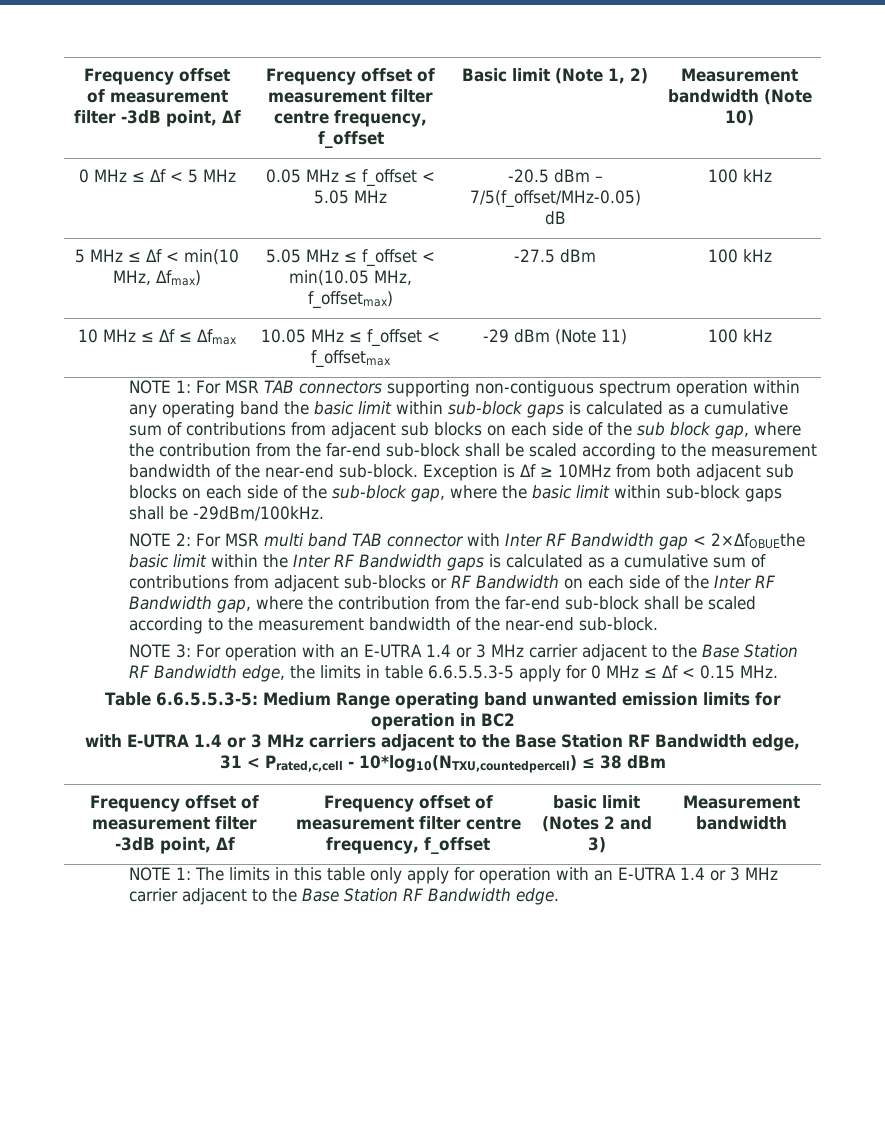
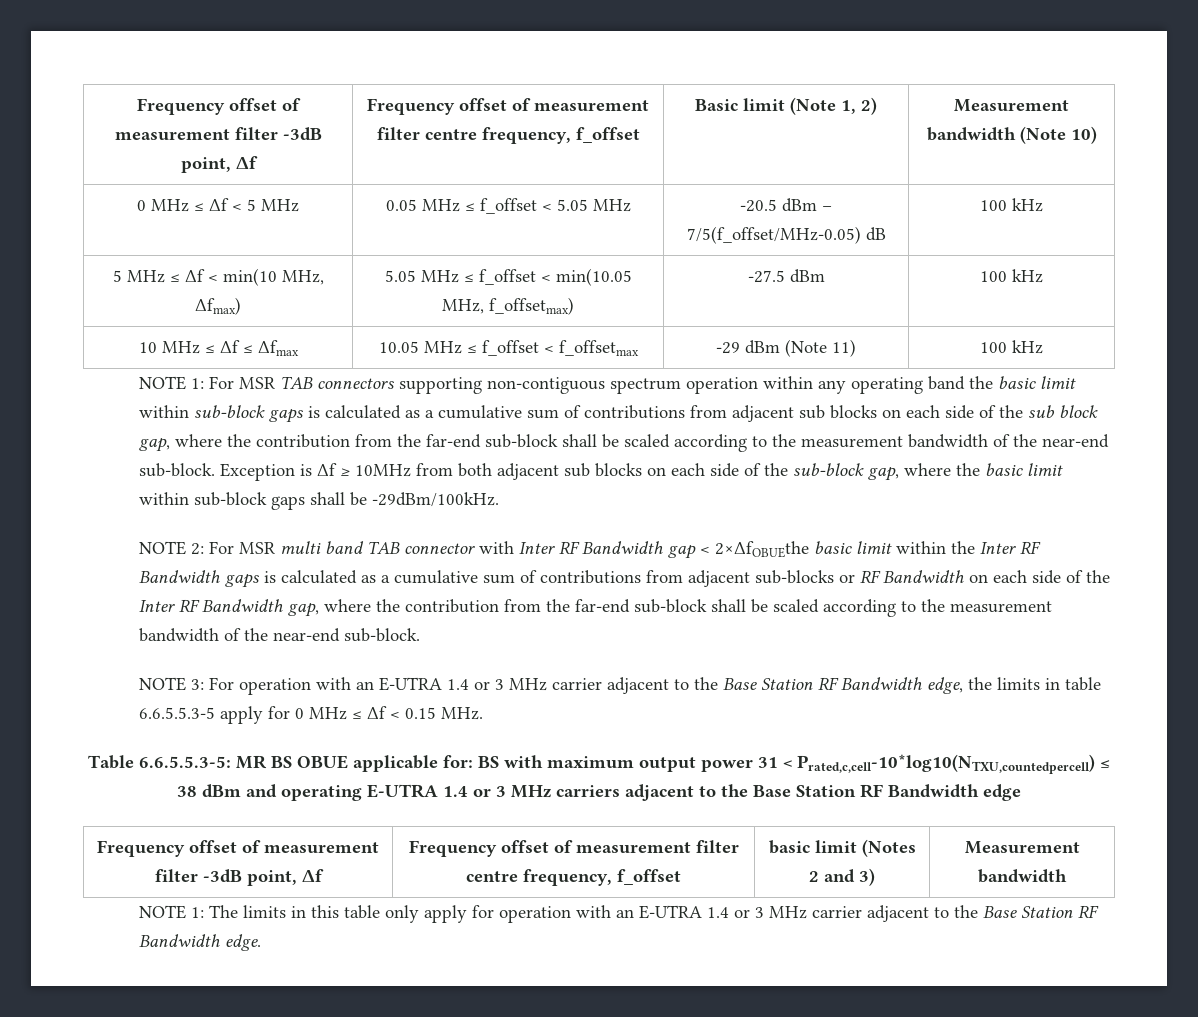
[262,692,781,709] [370,713,515,730] [85,734,122,747] Medium Range operating band unwanted emission limits for operation in BC2 // with -> [236,754,1110,774] [177,784,362,801] MR BS OBUE applicable for: BS with maximum output power 31 < Prated,c,cell-10*log10(NTXU,countedpercell) ≤ 38 dBm and operating
[752,734,800,751] [219,755,666,773] edge, // 31 < Prated,c,cell - 10*log10(NTXU,countedpercell) ≤ 38 dBm -> [983,784,1021,801] edge

